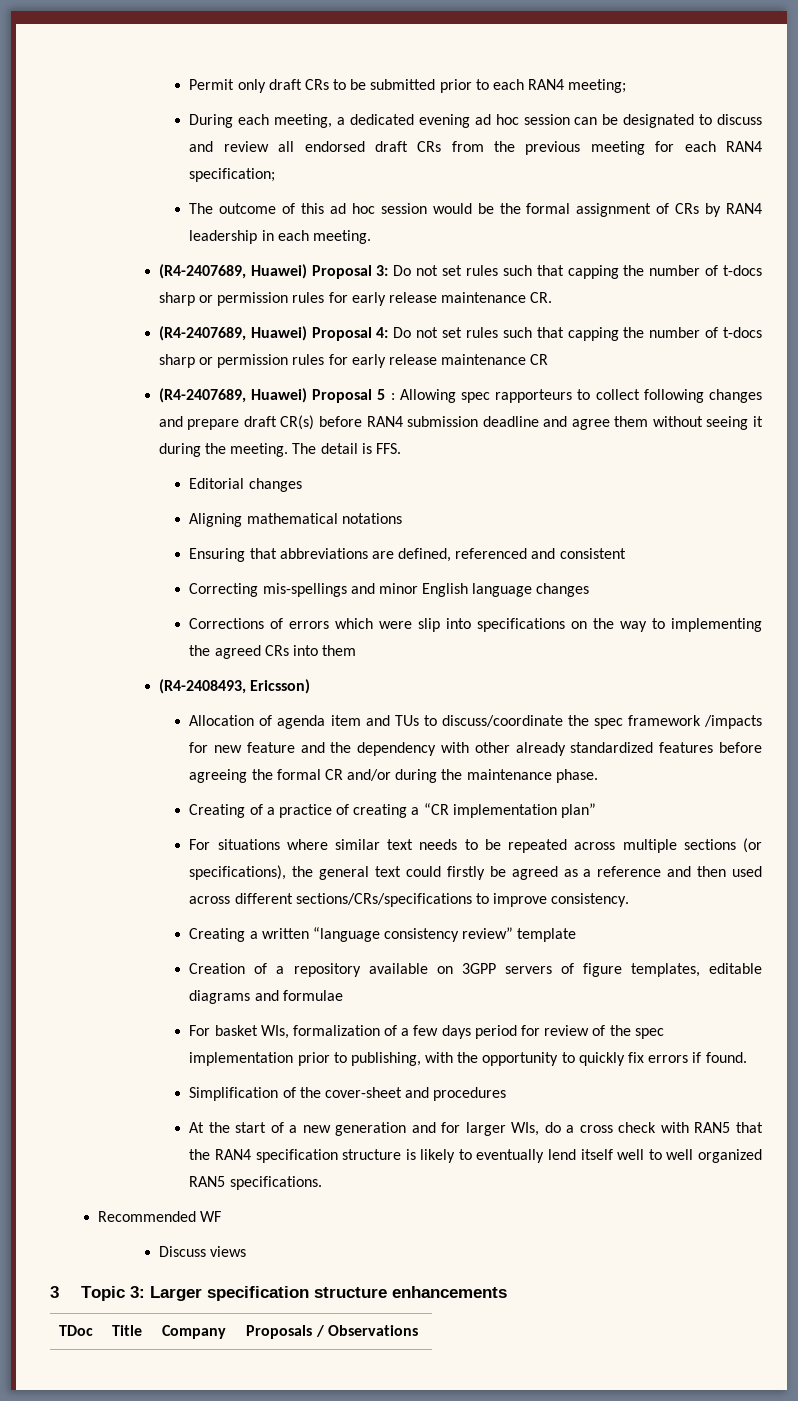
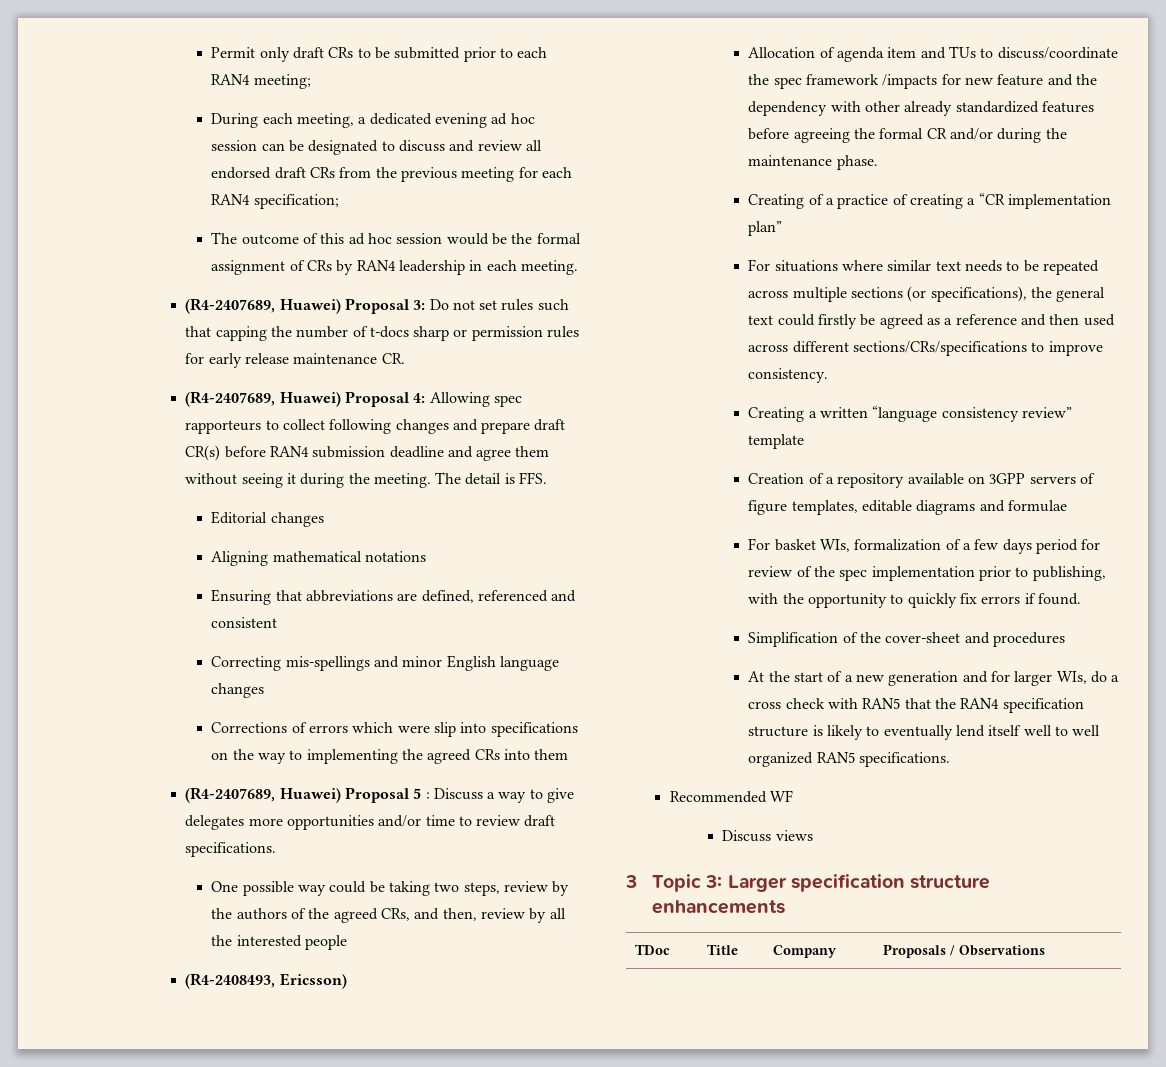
[393,327,763,341] [158,354,549,368] [158,388,395,403] Do not set rules such that capping the number of t-docs sharp or permission rules for early release maintenance CR // (R4-2407689, Huawei) Proposal 5 : -> (426, 398) none
(357, 650) none -> [185,787,575,803] [185,815,556,830] [185,842,277,857] [211,881,570,896] [211,908,566,923] [211,935,348,950] // (R4-2407689, Huawei) Proposal 5 : Discuss a way to give delegates more opportunities and/or time to review draft specifications. // One possible way could be taking two steps, review by the authors of the agreed CRs, and then, review by all the interested people

